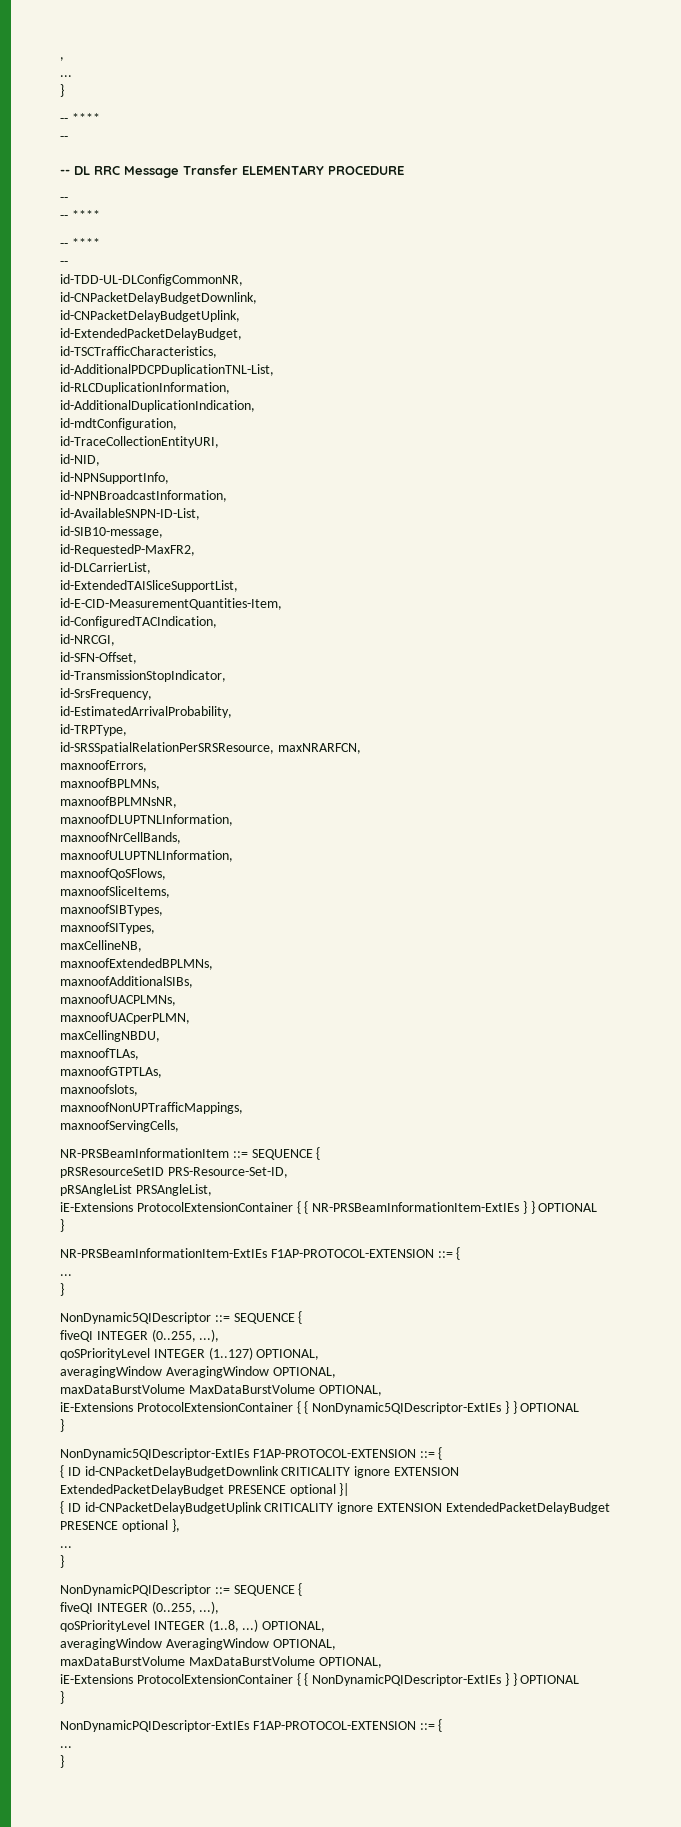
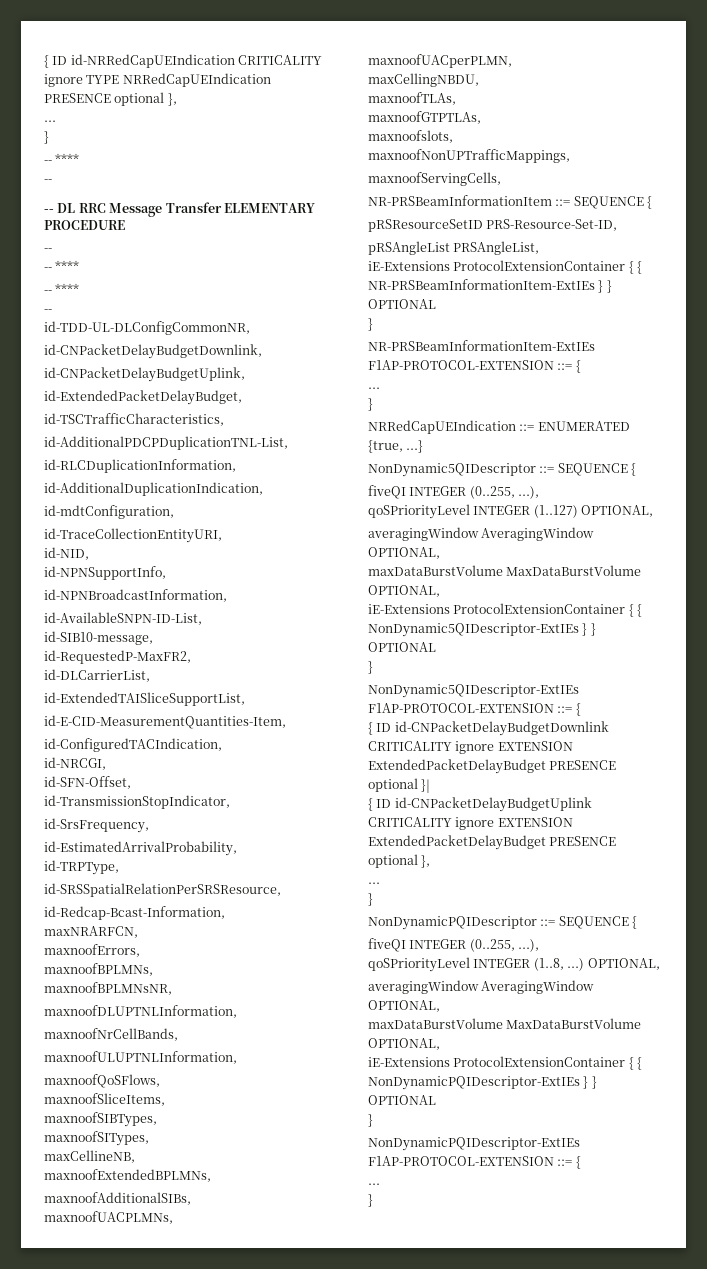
[60,57,64,61] , -> [44,54,323,68] [44,73,271,87] [44,92,177,106] { ID id-NRRedCapUEIndication CRITICALITY ignore TYPE NRRedCapUEIndication PRESENCE optional },
(274, 748) none -> [44,906,225,920] // id-Redcap-Bcast-Information, //
(64, 1289) none -> [368,420,630,434] [368,440,424,453] // NRRedCapUEIndication ::= ENUMERATED {true, ...}

